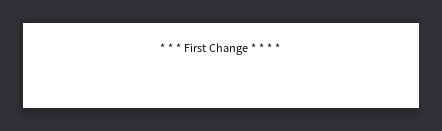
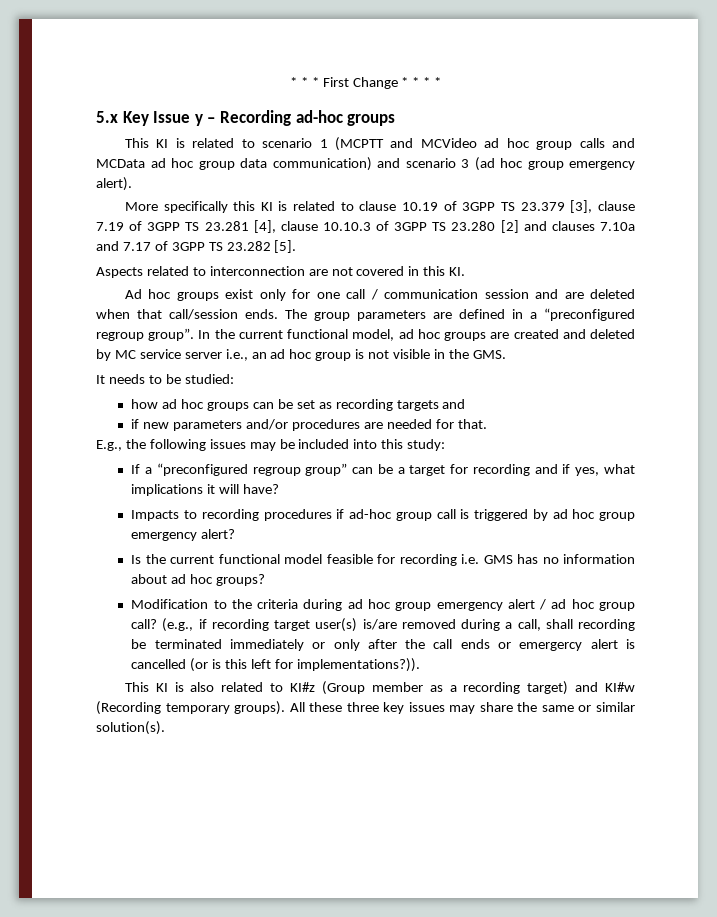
(280, 47) none -> [96,110,396,126] [124,137,635,151] [96,157,635,171] [96,177,132,191] [124,200,636,213] [96,220,635,233] [96,240,297,253] [96,266,466,278] [124,289,636,301] [96,308,635,321] [96,328,635,341] [96,349,506,361] [96,374,234,384] [131,399,466,411] [131,419,487,431] [96,439,446,451] [131,463,636,476] [131,484,280,496] [131,509,635,521] [131,529,236,541] [131,554,636,566] [131,574,266,586] [131,599,635,611] [131,618,635,632] [131,639,635,651] [131,658,420,672] [124,681,636,695] [96,701,636,715] [96,721,165,735] // 5.x Key Issue y – Recording ad-hoc groups // This KI is related to scenario 1 (MCPTT and MCVideo ad hoc group calls and MCData ad hoc group data communication) and scenario 3 (ad hoc group emergency alert). // More specifically this KI is related to clause 10.19 of 3GPP TS 23.379 [3], clause 7.19 of 3GPP TS 23.281 [4], clause 10.10.3 of 3GPP TS 23.280 [2] and clauses 7.10a and 7.17 of 3GPP TS 23.282 [5]. // Aspects related to interconnection are not covered in this KI. // Ad hoc groups exist only for one call / communication session and are deleted when that call/session ends. The group parameters are defined in a “preconfigured regroup group”. In the current functional model, ad hoc groups are created and deleted by MC service server i.e., an ad hoc group is not visible in the GMS. // It needs to be studied: // how ad hoc groups can be set as recording targets and // if new parameters and/or procedures are needed for that. // E.g., the following issues may be included into this study: // If a “preconfigured regroup group” can be a target for recording and if yes, what implications it will have? // Impacts to recording procedures if ad-hoc group call is triggered by ad hoc group emergency alert? // Is the current functional model feasible for recording i.e. GMS has no information about ad hoc groups? // Modification to the criteria during ad hoc group emergency alert / ad hoc group call? (e.g., if recording target user(s) is/are removed during a call, shall recording be terminated immediately or only after the call ends or emergercy alert is cancelled (or is this left for implementations?)). // This KI is also related to KI#z (Group member as a recording target) and KI#w (Recording temporary groups). All these three key issues may share the same or similar solution(s).

